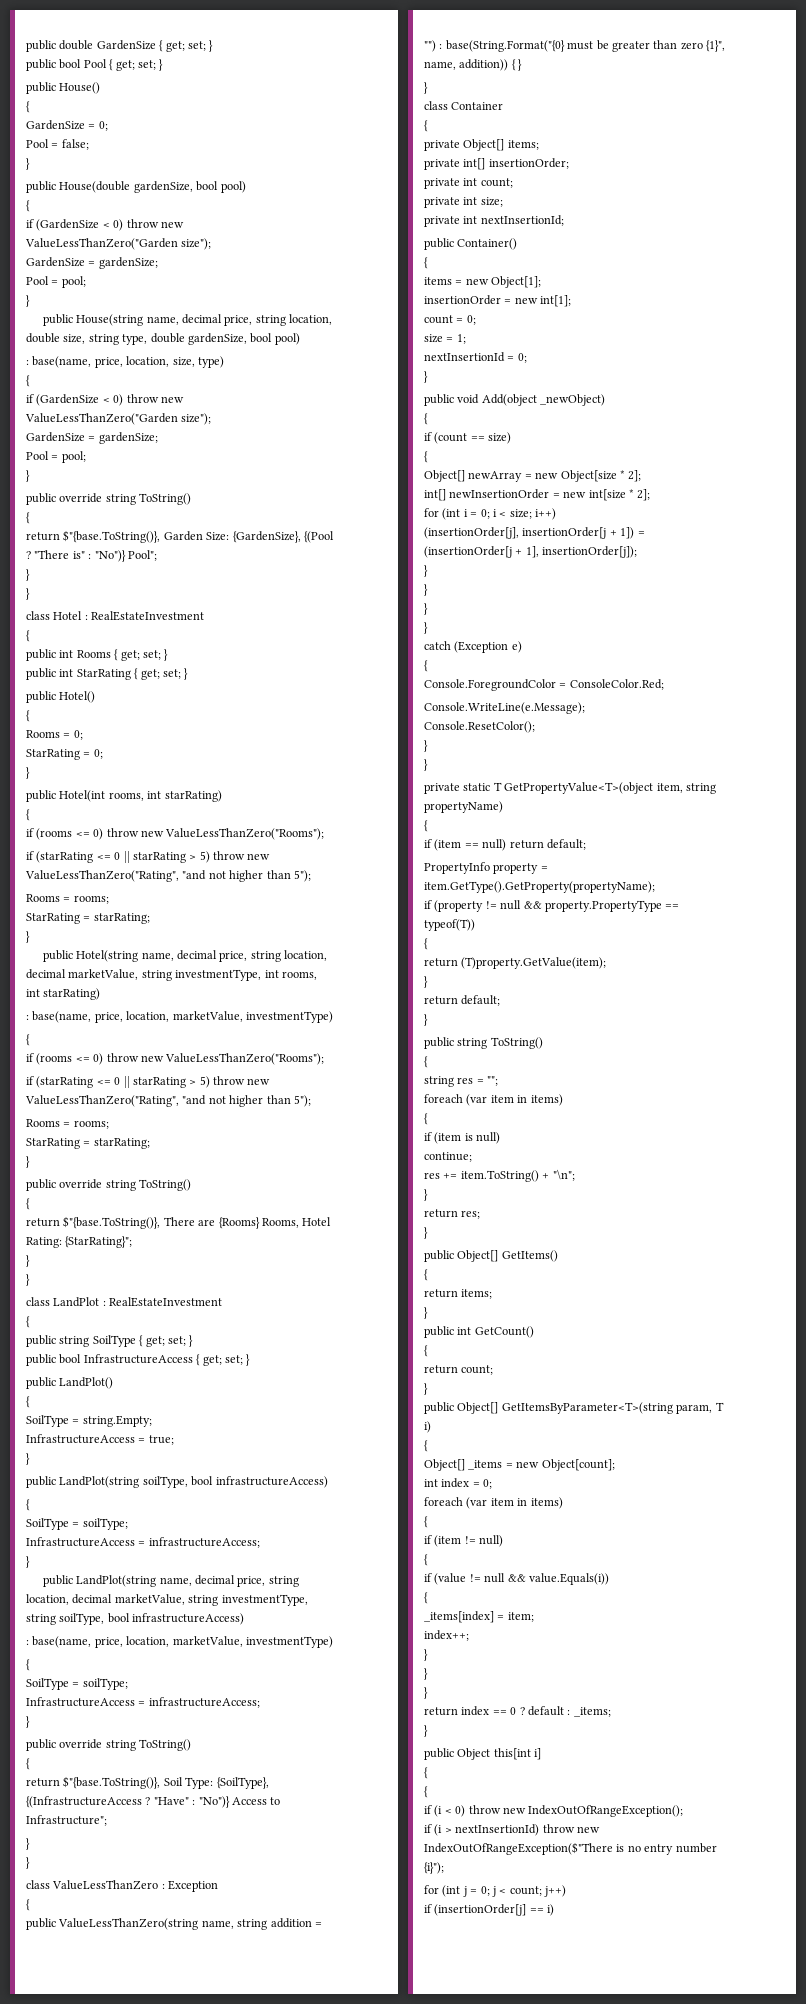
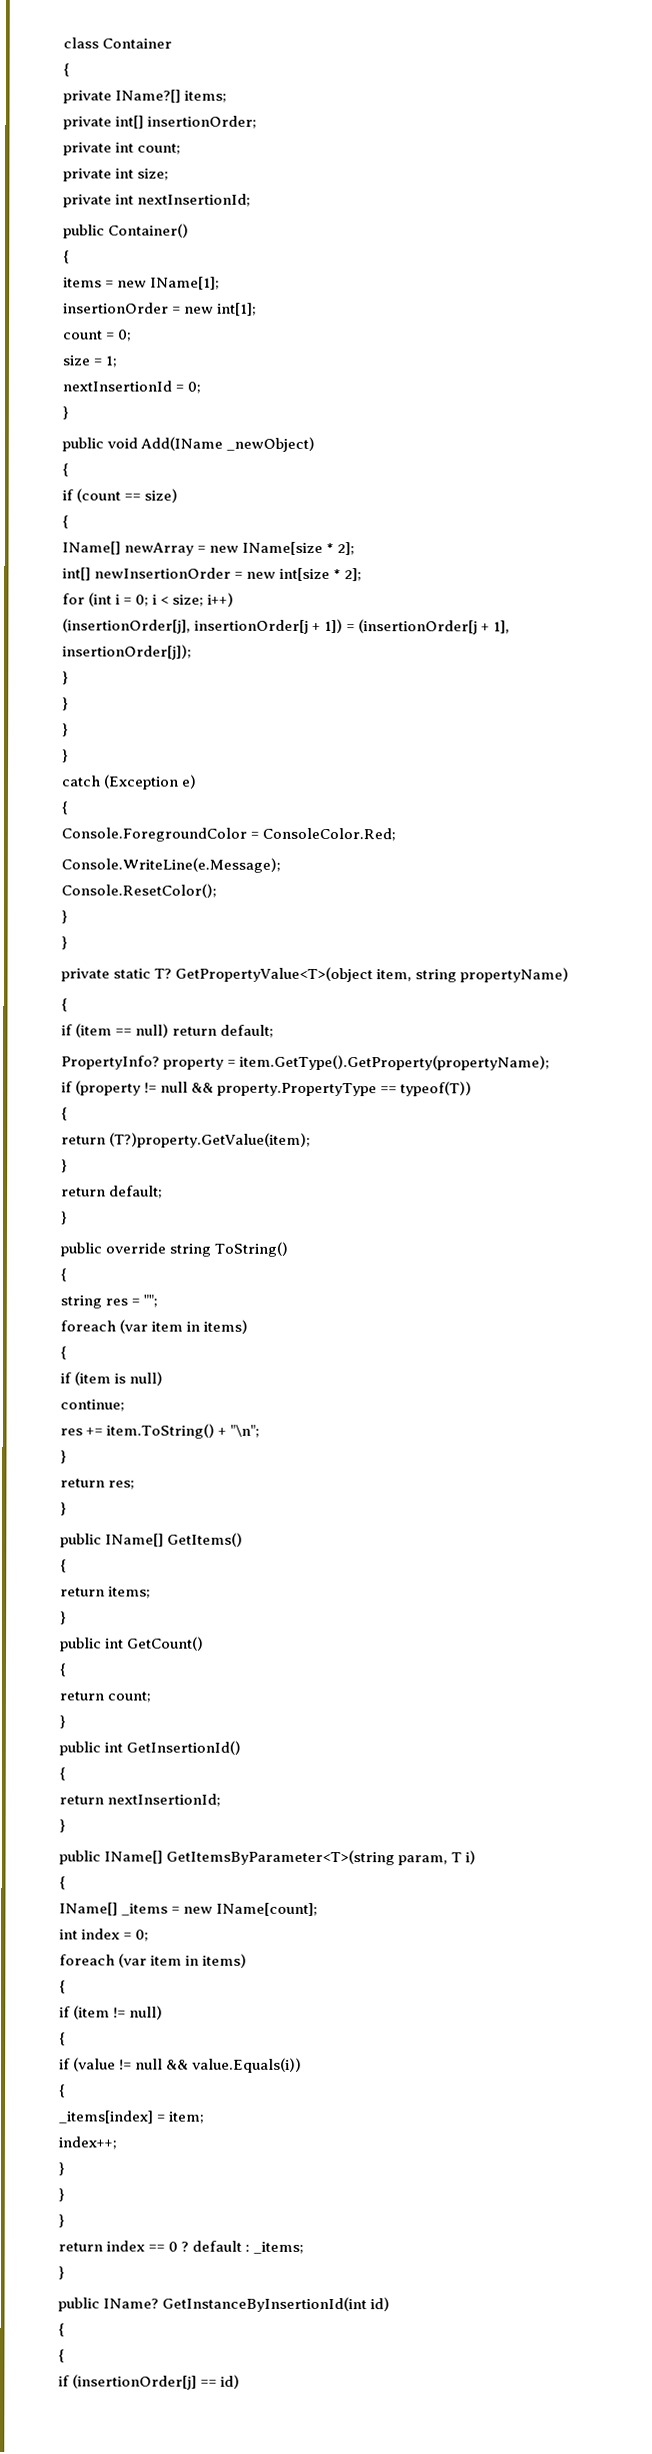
[26,40,214,52] [26,59,164,71] [26,82,101,94] [26,101,30,113] [26,120,108,131] [26,139,89,150] [26,158,30,170] [26,181,246,193] [26,200,30,212] [26,219,184,231] [25,238,212,250] [26,257,158,269] [26,276,86,288] [26,295,30,307] [42,314,333,326] [26,333,300,345] [26,356,224,368] [26,375,30,387] [26,394,184,406] [25,413,212,425] [26,432,158,444] [26,451,86,463] [26,470,30,482] [26,493,192,505] [26,512,30,524] [26,530,334,543] [26,550,157,562] [26,569,30,581] [26,588,30,600] [26,611,205,621] [26,630,30,642] [26,649,169,661] [26,668,189,680] [26,691,96,703] [26,710,30,722] [26,730,83,740] [26,749,103,760] [26,767,30,779] [26,790,222,802] [26,809,30,821] [26,828,325,840] [26,851,271,863] [25,870,311,882] [26,894,109,904] [26,913,150,924] [26,931,30,943] [42,950,328,962] [26,969,317,981] [26,988,101,1000] [26,1011,333,1023] [26,1034,30,1046] [26,1053,325,1065] [26,1076,271,1088] [25,1095,311,1107] [26,1119,109,1129] [26,1138,150,1149] [26,1156,30,1168] [26,1179,192,1191] [26,1198,30,1210] [26,1216,332,1229] [26,1236,133,1248] [26,1255,30,1267] [26,1274,30,1286] [26,1297,223,1307] [26,1316,30,1328] [26,1335,194,1347] [26,1354,251,1366] [26,1377,114,1389] [26,1396,30,1408] [26,1415,152,1427] [26,1434,174,1445] [26,1453,30,1465] [26,1476,328,1488] [26,1499,30,1511] [26,1518,128,1530] [26,1537,260,1548] [26,1556,30,1568] [42,1575,299,1587] [26,1594,308,1606] [26,1613,245,1625] [26,1636,333,1648] [26,1659,30,1671] [26,1678,128,1690] [26,1697,260,1708] [26,1716,30,1728] [26,1739,192,1751] [26,1758,30,1770] [26,1776,269,1789] [26,1796,281,1808] [26,1815,107,1826] [26,1838,30,1850] [26,1857,30,1869] [26,1880,219,1892] [26,1899,30,1911] [26,1918,322,1930] [424,40,725,52] [424,59,523,71] [424,82,428,94] public double GardenSize { get; set; } // public bool Pool { get; set; } // public House() // { // GardenSize = 0; // Pool = false; // } // public House(double gardenSize, bool pool) // { // if (GardenSize < 0) throw new ValueLessThanZero("Garden size"); // GardenSize = gardenSize; // Pool = pool; // } // public House(string name, decimal price, string location, double size, string type, double gardenSize, bool pool) // : base(name, price, location, size, type) // { // if (GardenSize < 0) throw new ValueLessThanZero("Garden size"); // GardenSize = gardenSize; // Pool = pool; // } // public override string ToString() // { // return $"{base.ToString()}, Garden Size: {GardenSize}, {(Pool ? "There is" : "No")} Pool"; // } // } // class Hotel : RealEstateInvestment // { // public int Rooms { get; set; } // public int StarRating { get; set; } // public Hotel() // { // Rooms = 0; // StarRating = 0; // } // public Hotel(int rooms, int starRating) // { // if (rooms <= 0) throw new ValueLessThanZero("Rooms"); // if (starRating <= 0 || starRating > 5) throw new ValueLessThanZero("Rating", "and not higher than 5"); // Rooms = rooms; // StarRating = starRating; // } // public Hotel(string name, decimal price, string location, decimal marketValue, string investmentType, int rooms, int starRating) // : base(name, price, location, marketValue, investmentType) // { // if (rooms <= 0) throw new ValueLessThanZero("Rooms"); // if (starRating <= 0 || starRating > 5) throw new ValueLessThanZero("Rating", "and not higher than 5"); // Rooms = rooms; // StarRating = starRating; // } // public override string ToString() // { // return $"{base.ToString()}, There are {Rooms} Rooms, Hotel Rating: {StarRating}"; // } // } // class LandPlot : RealEstateInvestment // { // public string SoilType { get; set; } // public bool InfrastructureAccess { get; set; } // public LandPlot() // { // SoilType = string.Empty; // InfrastructureAccess = true; // } // public LandPlot(string soilType, bool infrastructureAccess) // { // SoilType = soilType; // InfrastructureAccess = infrastructureAccess; // } // public LandPlot(string name, decimal price, string location, decimal marketValue, string investmentType, string soilType, bool infrastructureAccess) // : base(name, price, location, marketValue, investmentType) // { // SoilType = soilType; // InfrastructureAccess = infrastructureAccess; // } // public override string ToString() // { // return $"{base.ToString()}, Soil Type: {SoilType}, {(InfrastructureAccess ? "Have" : "No")} Access to Infrastructure"; // } // } // class ValueLessThanZero : Exception // { // public ValueLessThanZero(string name, string addition = "") : base(String.Format("{0} must be greater than zero {1}", name, addition)) { } // } // -> (63, 43) none
[463,139,505,151] Object[] -> [115,89,182,103] IName?[]
[491,276,542,288] Object[1]; -> [150,276,221,290] IName[1];
[481,394,537,406] Add(object -> [140,436,224,451] Add(IName
[424,470,465,482] Object[] -> [62,541,121,555] IName[]
[560,470,617,482] Object[size -> [242,541,324,555] IName[size
[493,782,502,791] T -> [154,968,173,979] T?
[424,862,490,874] PropertyInfo -> [61,1055,160,1070] PropertyInfo?
[461,957,607,969] (T)property.GetValue(item); -> [109,1132,312,1148] (T?)property.GetValue(item);
(454, 1043) none -> [105,1242,167,1254] override
[457,1250,499,1262] Object[] -> [105,1533,165,1547] IName[]
[457,1402,499,1414] Object[] -> [104,1740,242,1755] [59,1767,66,1781] [59,1793,222,1807] [59,1819,66,1833] [59,1850,164,1865] int GetInsertionId() // { // return nextInsertionId; // } // public IName[]
[424,1459,465,1471] Object[] -> [59,1902,118,1916] IName[]
[541,1459,615,1471] Object[count]; -> [216,1902,319,1916] IName[count];
[457,1748,542,1760] Object this[int i] -> [103,2296,391,2313] IName? GetInstanceByInsertionId(int id)
[424,1805,684,1817] [424,1824,600,1836] [424,1842,717,1855] [424,1862,444,1874] [424,1885,566,1897] // if (i < 0) throw new IndexOutOfRangeException(); // if (i > nextInsertionId) throw new IndexOutOfRangeException($"There is no entry number {i}"); // for (int j = 0; j < count; j++) -> (65, 2356) none
[547,1904,555,1916] i) -> [220,2374,241,2389] id)

